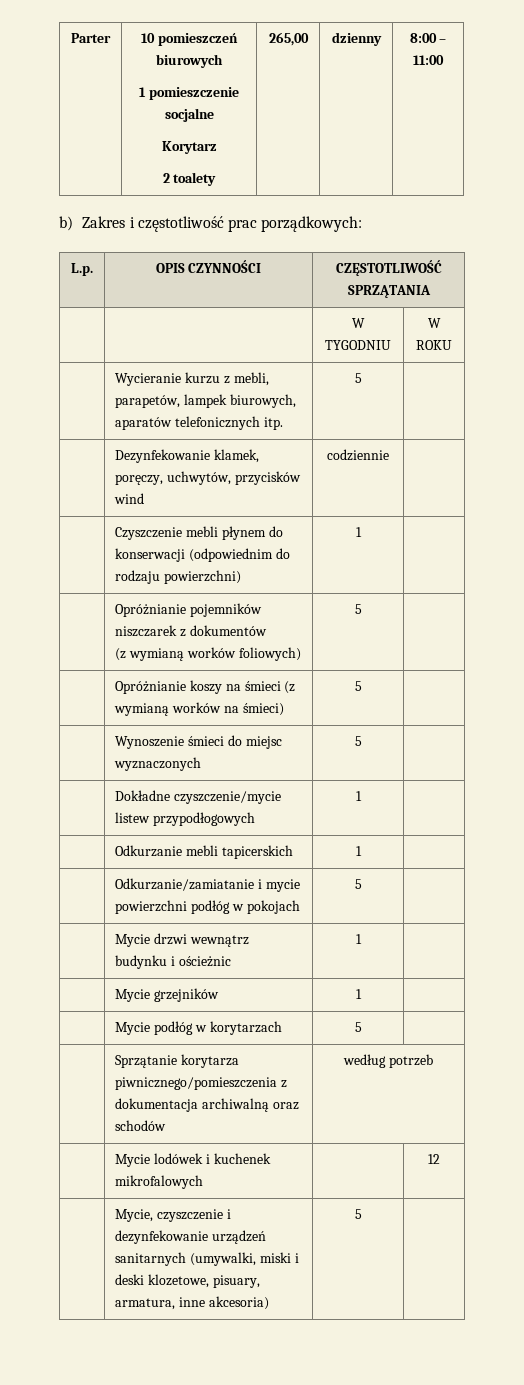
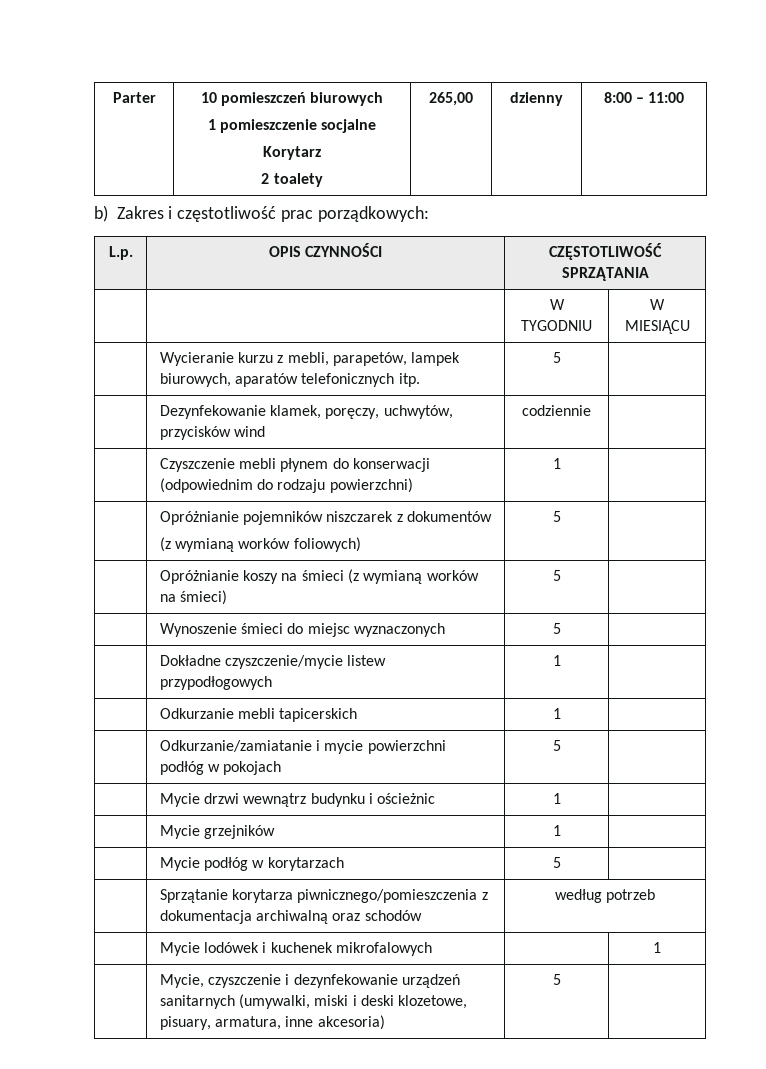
[416,340,452,350] ROKU -> [624,320,690,334] MIESIĄCU
[428,1154,440,1164] 12 -> [653,942,661,953] 1

